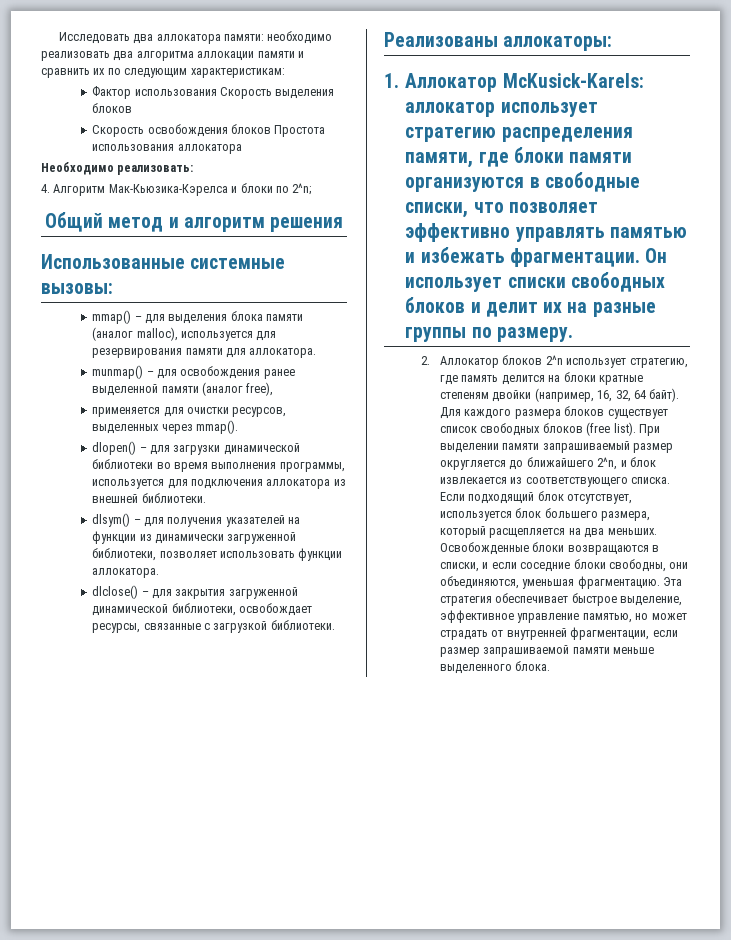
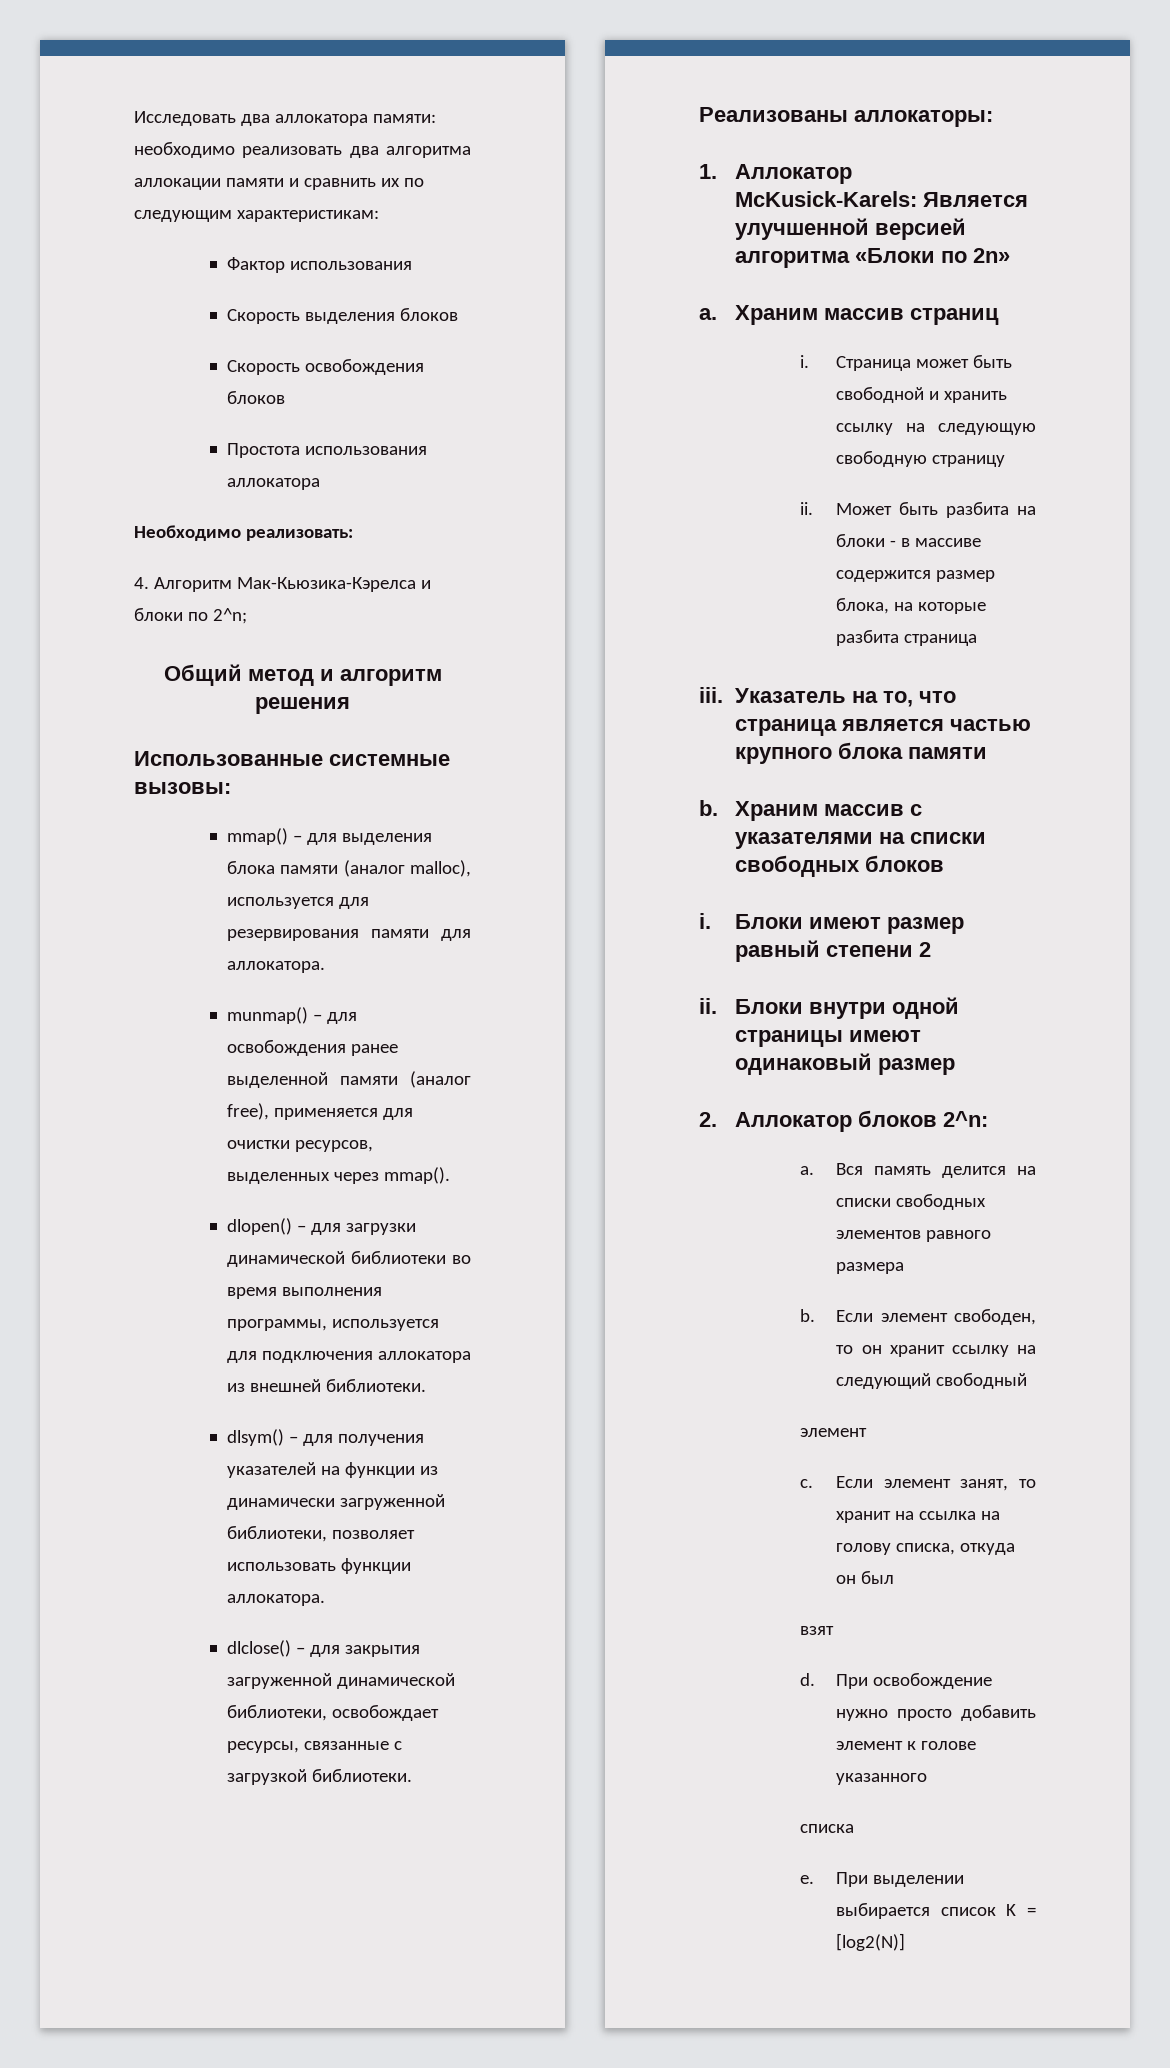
(217, 92) none -> (412, 265) //
(271, 129) none -> (285, 397) //
(274, 389) // -> (269, 1111) none
[405,102,598,117] [405,127,633,142] [405,147,633,168] [405,172,640,192] [405,202,598,218] [405,223,687,242] [405,247,668,267] [405,272,665,292] [405,297,656,317] [405,327,573,342] [421,355,688,368] [440,372,643,385] [440,388,680,402] [440,406,668,419] [440,422,660,436] [440,441,674,453] [440,457,656,470] [440,477,671,487] [440,491,633,504] [440,508,651,521] [440,526,657,538] [440,542,660,555] [440,559,689,572] [440,576,683,589] [440,593,683,606] [440,610,687,623] [440,627,678,640] [440,645,655,657] [440,661,551,674] аллокатор использует стратегию распределения памяти, где блоки памяти организуются в свободные списки, что позволяет эффективно управлять памятью и избежать фрагментации. Он использует списки свободных блоков и делит их на разные группы по размеру. // 2. Аллокатор блоков 2^n использует стратегию, где память делится на блоки кратные степеням двойки (например, 16, 32, 64 байт). Для каждого размера блоков существует список свободных блоков (free list). При выделении памяти запрашиваемый размер округляется до ближайшего 2^n, и блок извлекается из соответствующего списка. Если подходящий блок отсутствует, используется блок большего размера, который расщепляется на два меньших. Освобожденные блоки возвращаются в списки, и если соседние блоки свободны, они объединяются, уменьшая фрагментацию. Эта стратегия обеспечивает быстрое выделение, эффективное управление памятью, но может страдать от внутренней фрагментации, если размер запрашиваемой памяти меньше выделенного блока. -> [923,192,1029,207] [735,218,967,240] [735,248,1011,268] [699,305,1000,325] [800,355,1013,371] [836,387,1008,403] [836,423,1036,435] [836,451,1006,467] [800,502,1036,518] [836,534,982,547] [836,570,996,582] [836,598,987,614] [836,630,978,646] [699,687,957,707] [735,719,1032,736] [735,742,988,764] [699,800,923,821] [735,832,987,849] [735,855,945,877] [699,913,965,934] [735,940,932,962] [699,997,960,1019] [735,1030,922,1047] [735,1053,956,1075] [699,1110,989,1132] [800,1163,1036,1178] [836,1194,987,1210] [836,1230,992,1242] [836,1262,905,1274] [800,1309,1036,1325] [836,1345,1036,1357] [836,1373,1028,1389] [800,1428,868,1437] [800,1476,1036,1491] [836,1511,1001,1523] [836,1543,1016,1555] [836,1571,895,1584] [800,1626,835,1635] [800,1673,993,1689] [836,1705,1036,1721] [836,1741,977,1750] [836,1773,928,1785] [800,1824,855,1833] [800,1872,965,1887] [836,1903,1036,1919] [836,1933,906,1951] Является улучшенной версией алгоритма «Блоки по 2n» // a. Храним массив страниц // i. Страница может быть свободной и хранить ссылку на следующую свободную страницу // ii. Может быть разбита на блоки - в массиве содержится размер блока, на которые разбита страница // iii. Указатель на то, что страница является частью крупного блока памяти // b. Храним массив с указателями на списки свободных блоков // i. Блоки имеют размер равный степени 2 // ii. Блоки внутри одной страницы имеют одинаковый размер // 2. Аллокатор блоков 2^n: // a. Вся память делится на списки свободных элементов равного размера // b. Если элемент свободен, то он хранит ссылку на следующий свободный // элемент // c. Если элемент занят, то хранит на ссылка на голову списка, откуда он был // взят // d. При освобождение нужно просто добавить элемент к голове указанного // списка // e. При выделении выбирается список K = [log2(N)]

